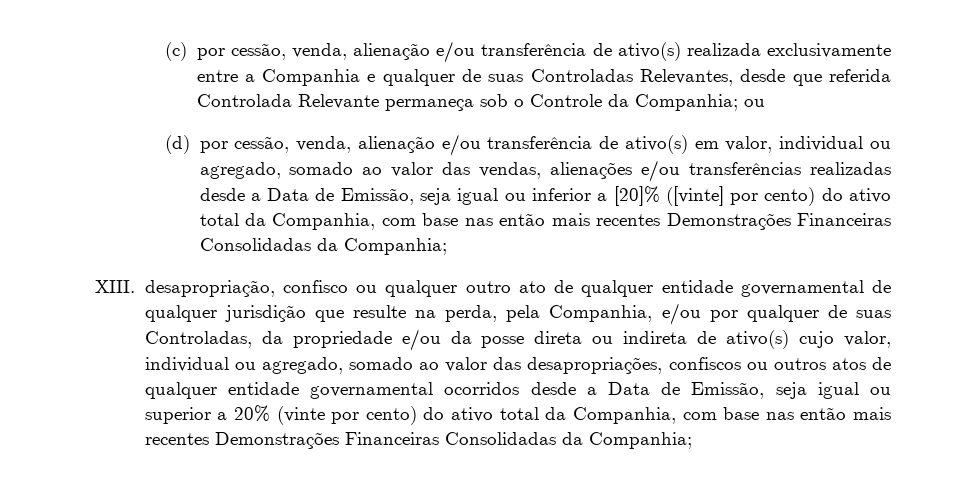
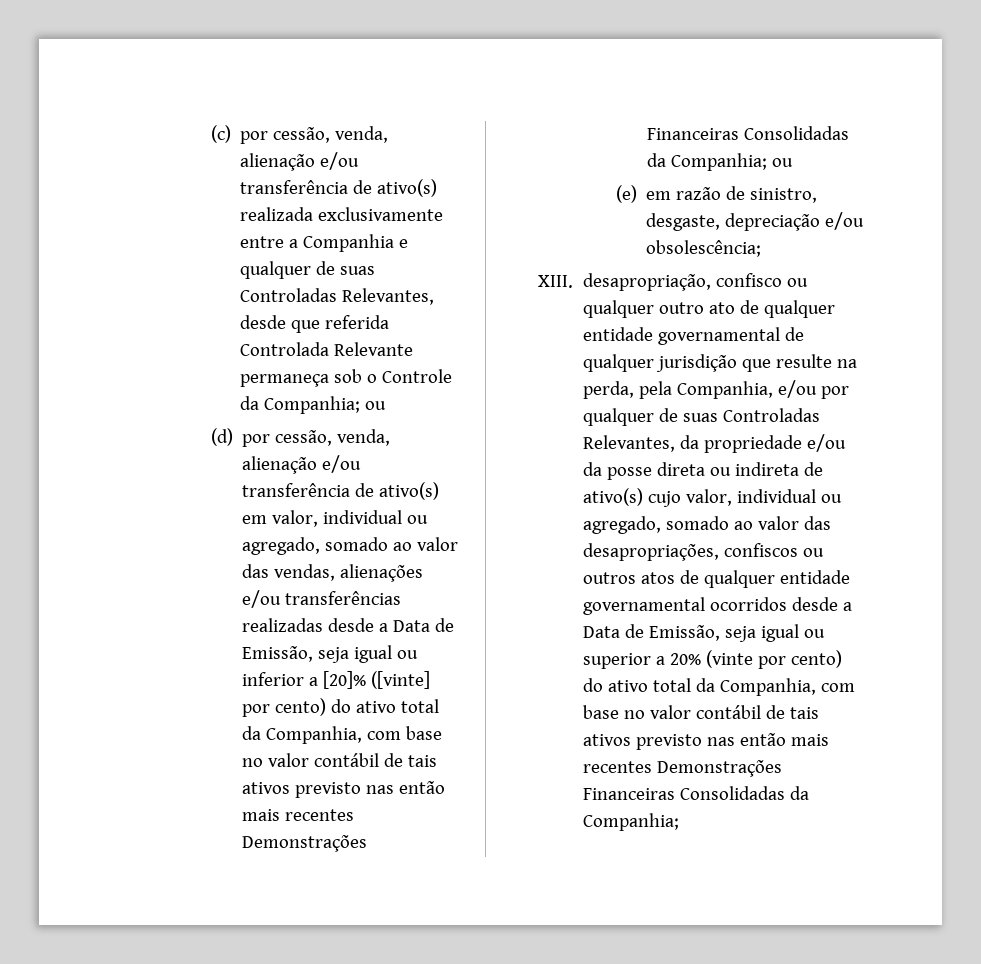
[464,213,891,230] [199,238,447,255] nas então mais recentes Demonstrações Financeiras Consolidadas da Companhia; -> [242,753,438,767] [242,781,446,798] [242,809,355,821] [242,835,368,852] [647,126,850,140] [647,153,794,171] [616,185,818,203] [646,212,865,231] [646,240,762,257] no valor contábil de tais ativos previsto nas então mais recentes Demonstrações Financeiras Consolidadas da Companhia; ou // (e) em razão de sinistro, desgaste, depreciação e/ou obsolescência;
[144,331,252,348] Controladas, -> [722,408,820,422] [582,435,675,452] Controladas Relevantes,
(760, 413) none -> [623,705,819,719] [582,734,702,750] no valor contábil de tais ativos previsto

